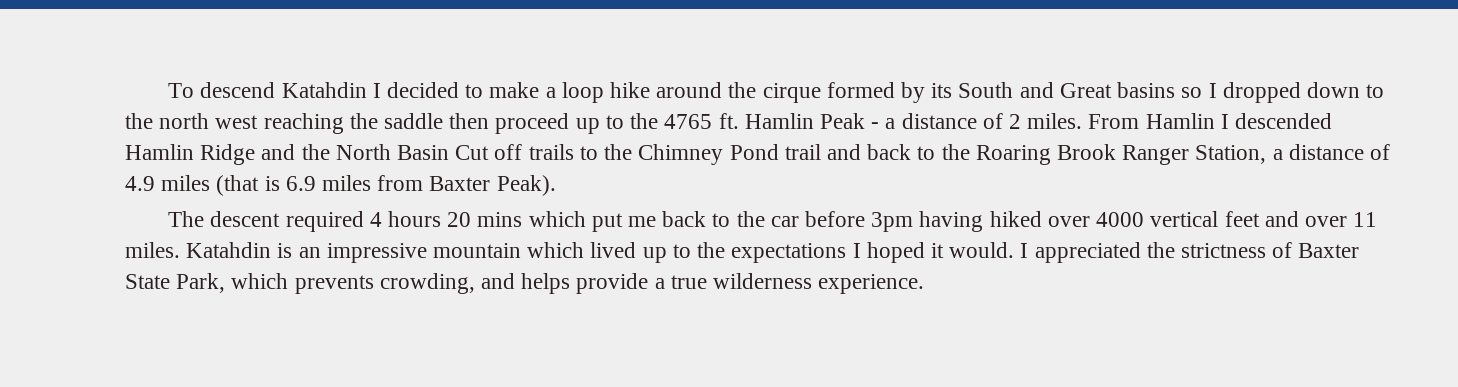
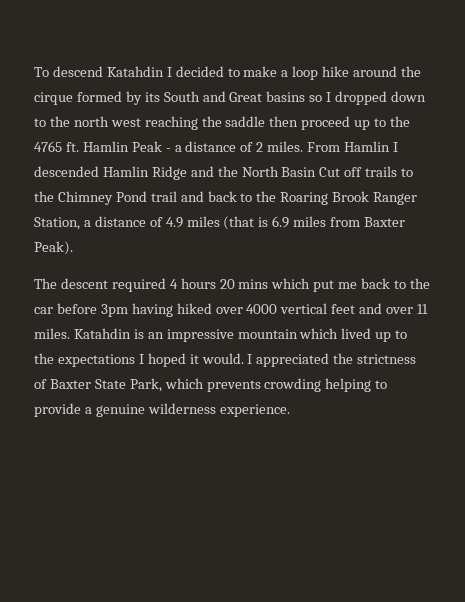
[379,273,571,294] crowding, and helps -> [264,378,388,392] crowding helping to
[670,275,707,289] true -> [95,404,145,417] genuine

